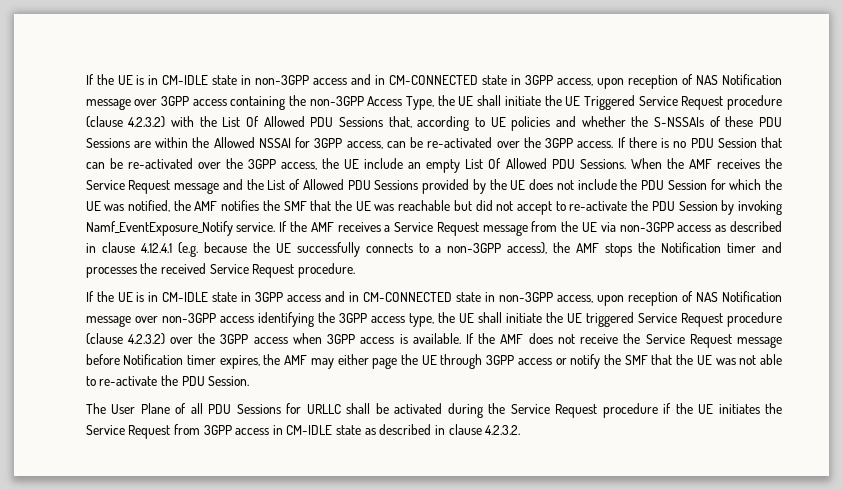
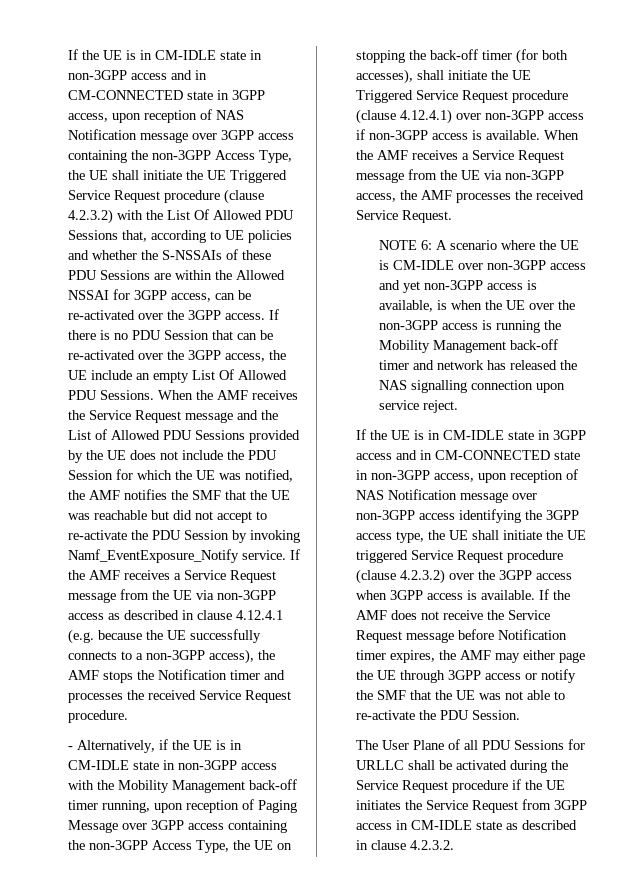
(355, 270) none -> [67,739,242,753] [67,760,277,770] [67,779,297,793] [67,799,297,813] [67,820,287,833] [67,840,292,853] [355,49,568,64] [355,69,531,84] [355,90,568,103] [355,109,584,124] [355,129,579,140] [355,150,564,163] [355,169,564,183] [355,190,584,203] [355,210,452,223] [379,240,580,250] [379,260,587,270] [379,280,538,293] [379,300,576,312] [379,320,562,333] [379,339,559,353] [379,360,578,370] [379,380,566,393] [379,400,459,413] // - Alternatively, if the UE is in CM-IDLE state in non-3GPP access with the Mobility Management back-off timer running, upon reception of Paging Message over 3GPP access containing the non-3GPP Access Type, the UE on stopping the back-off timer (for both accesses), shall initiate the UE Triggered Service Request procedure (clause 4.12.4.1) over non-3GPP access if non-3GPP access is available. When the AMF receives a Service Request message from the UE via non-3GPP access, the AMF processes the received Service Request. // NOTE 6: A scenario where the UE is CM-IDLE over non-3GPP access and yet non-3GPP access is available, is when the UE over the non-3GPP access is running the Mobility Management back-off timer and network has released the NAS signalling connection upon service reject.

